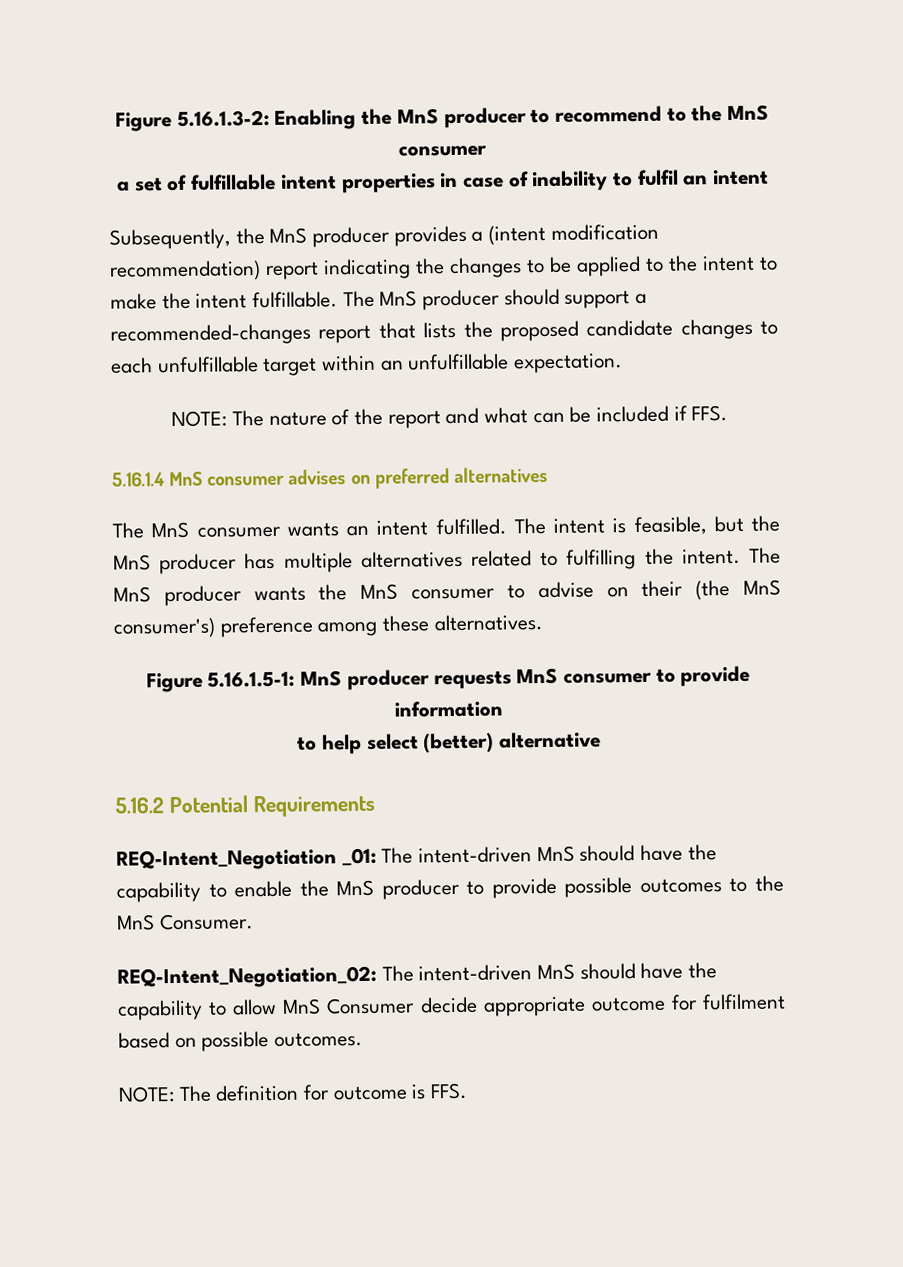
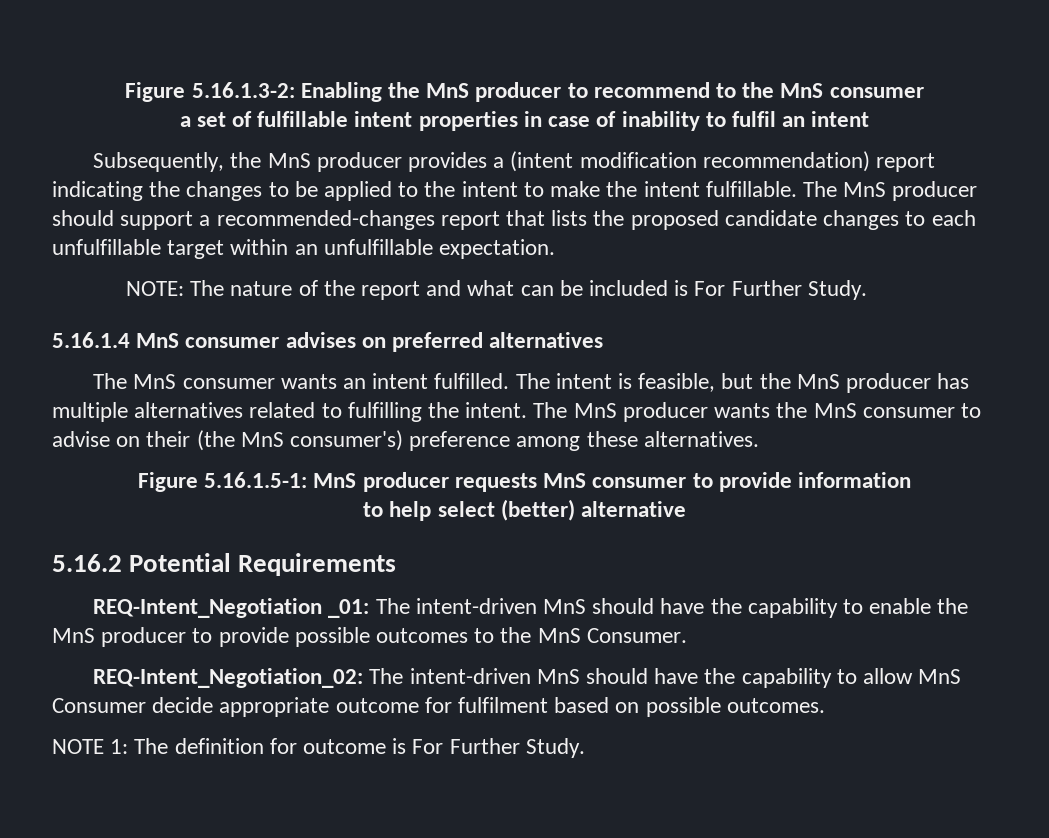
[673,404,729,422] if FFS. -> [674,280,867,300] is For Further Study.
[118,1086,175,1103] NOTE: -> [52,739,129,754] NOTE 1:
[430,1082,469,1100] FFS. -> [412,738,585,758] For Further Study.

